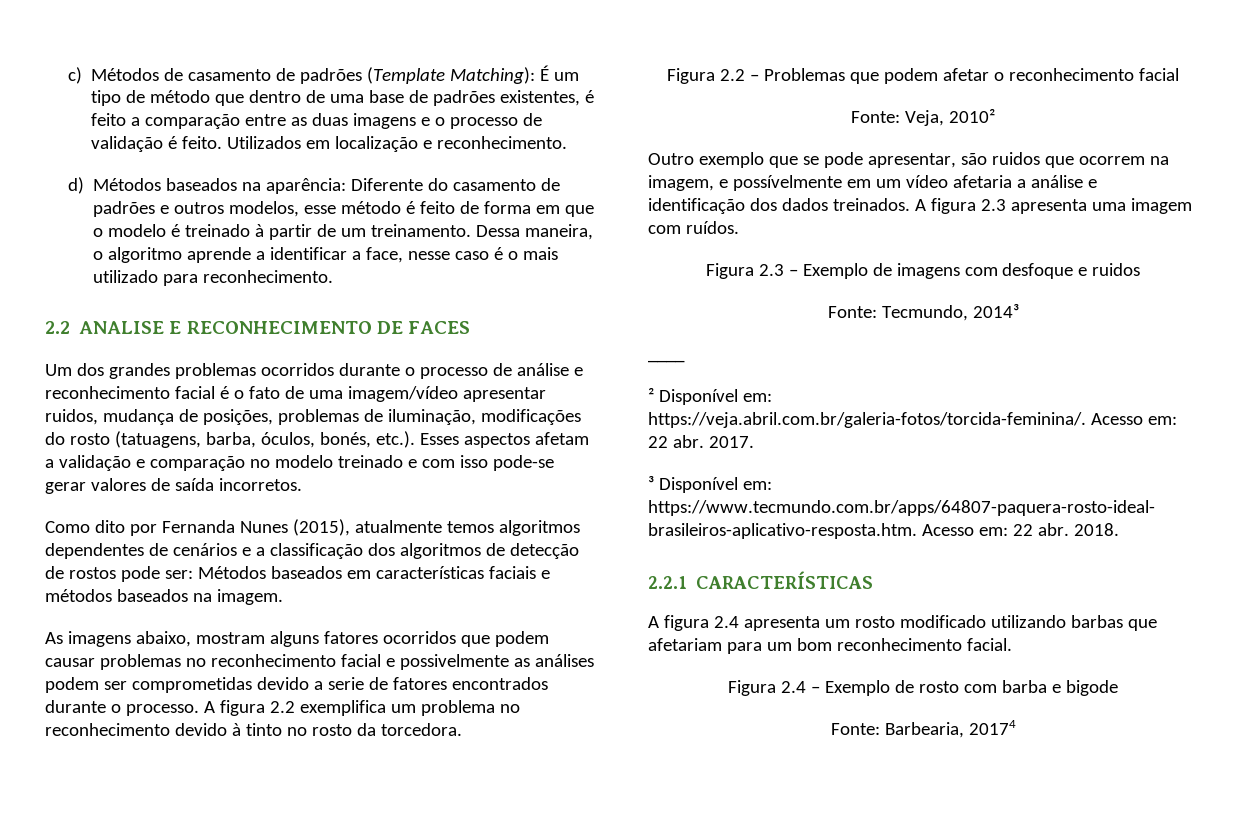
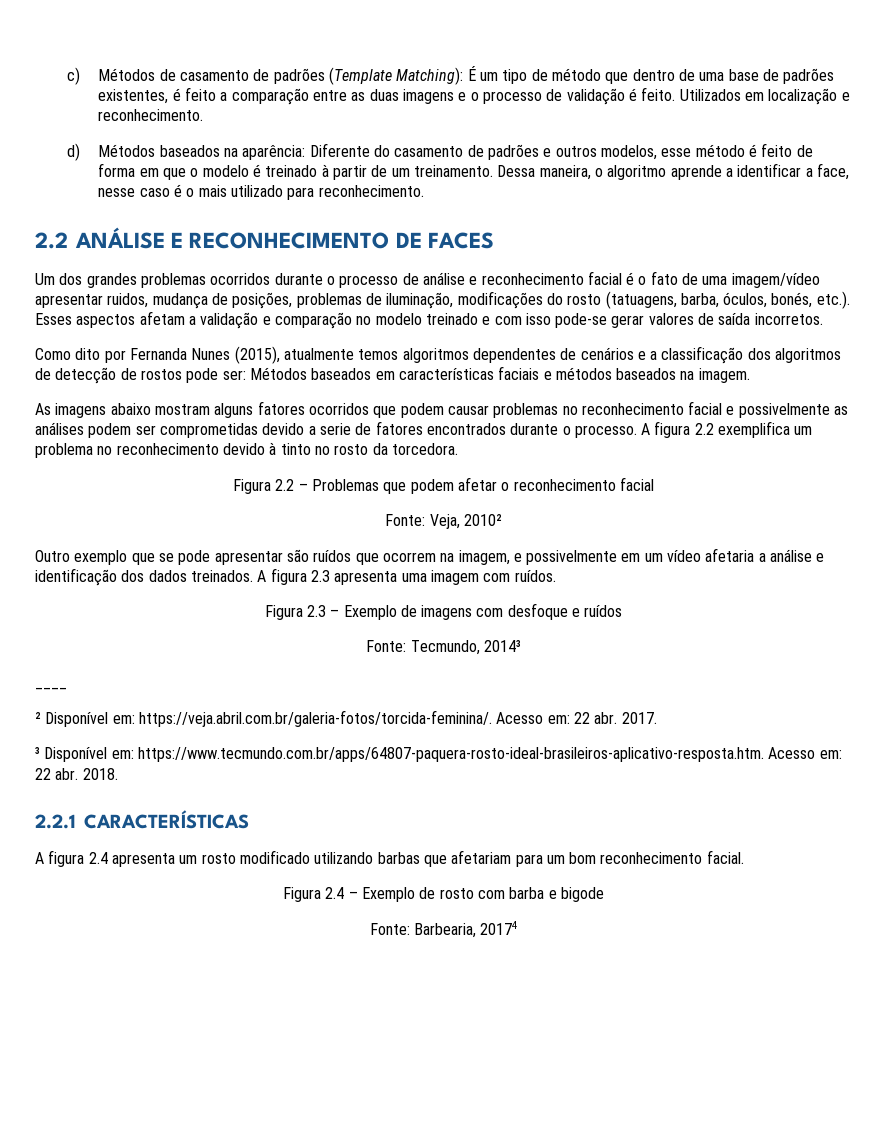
[79,321,165,334] ANALISE -> [75,227,165,249] ANÁLISE
[135,631,191,647] abaixo, -> [110,403,151,415] abaixo
[867,152,1040,168] apresentar, são ruidos -> [214,549,352,565] apresentar são ruídos
[732,175,842,191] possívelmente -> [526,550,618,565] possivelmente
[1092,263,1141,276] ruidos -> [584,605,623,617] ruídos

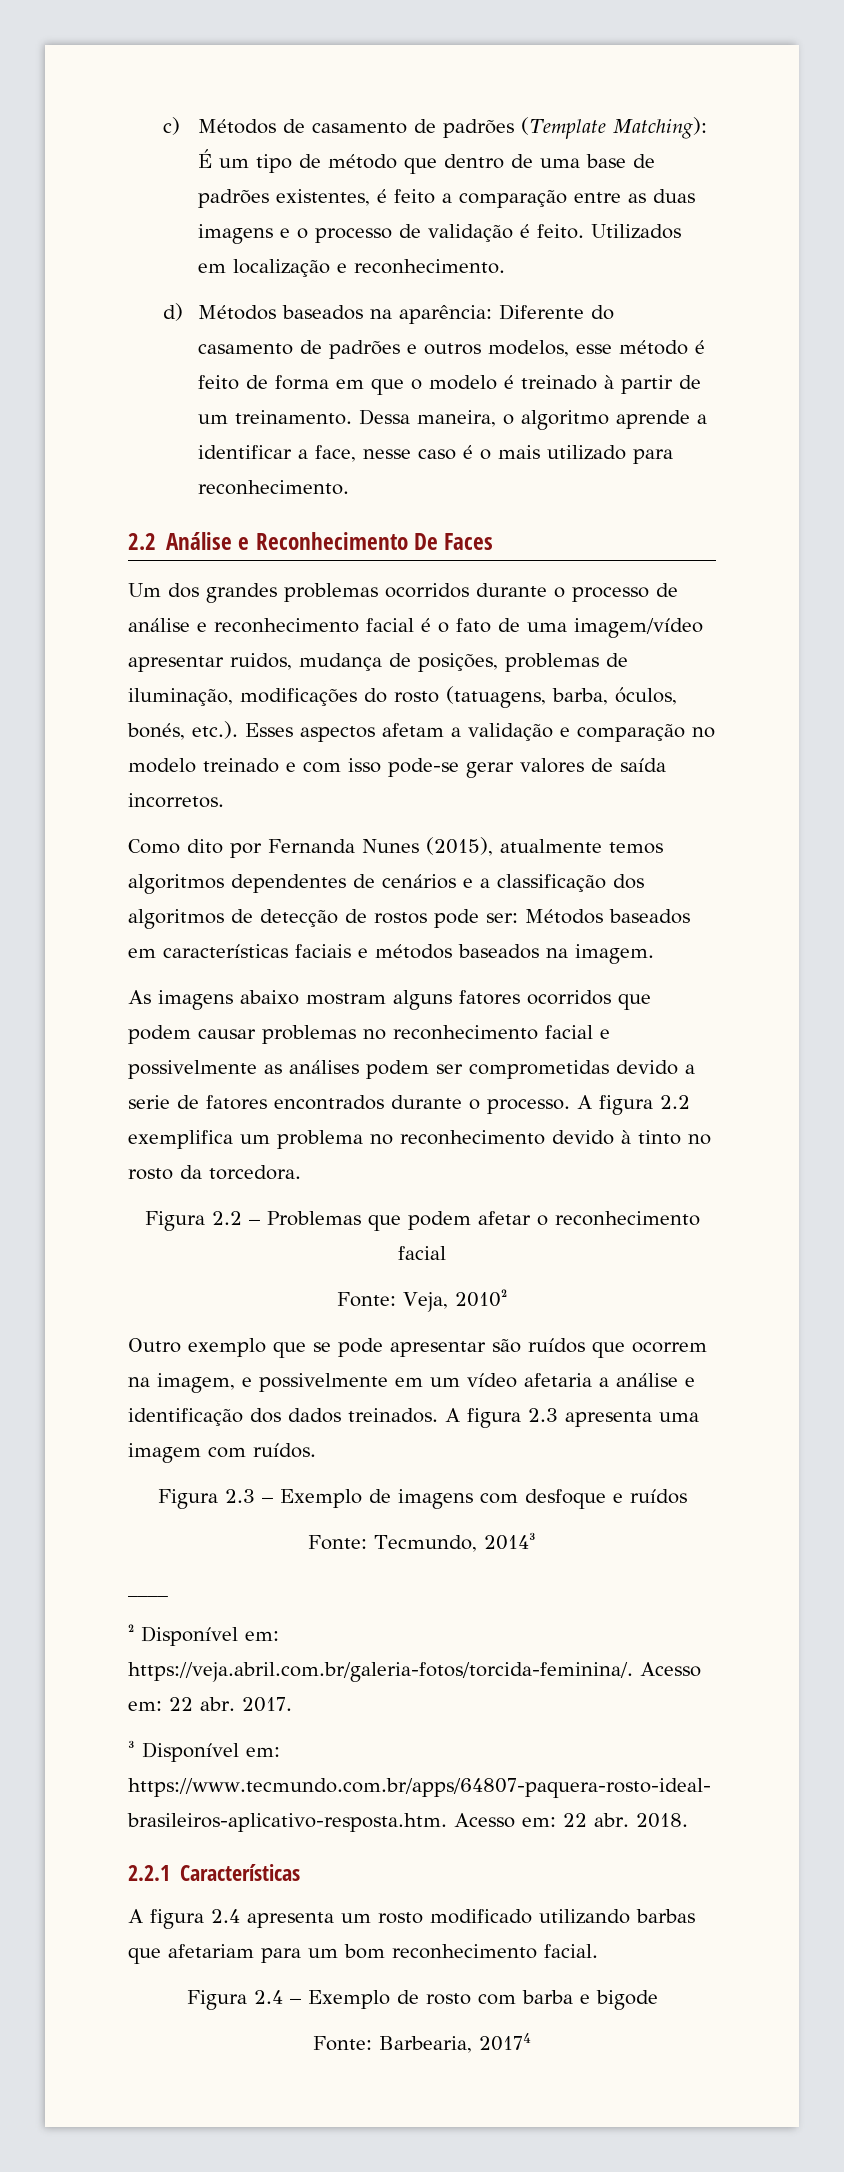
[75,227,494,249] ANÁLISE E RECONHECIMENTO DE FACES -> [166,532,494,550] Análise e Reconhecimento De Faces
[84,810,249,829] CARACTERÍSTICAS -> [180,1864,301,1881] Características

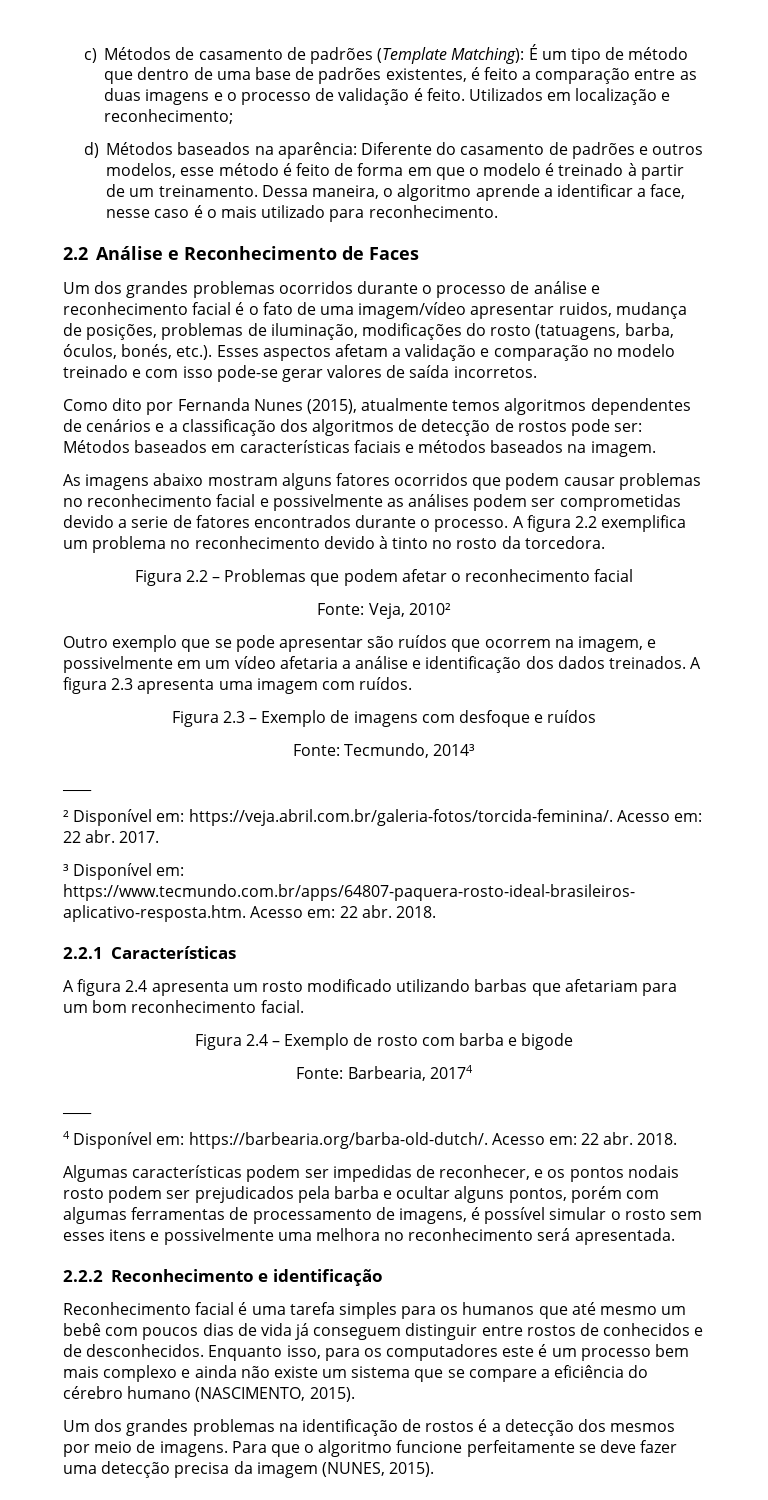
[354,259,506,274] reconhecimento. -> [104,109,234,124] reconhecimento;
[413,533,438,550] De -> [341,246,364,260] de
(531, 2042) none -> [62,1112,92,1115] [63,1131,678,1149] [63,1165,679,1182] [63,1186,660,1203] [63,1207,703,1224] [63,1228,675,1245] [63,1269,383,1286] [63,1302,687,1319] [63,1323,704,1340] [63,1344,690,1361] [63,1365,649,1382] [63,1386,355,1402] [63,1419,676,1436] [63,1440,678,1457] [63,1461,435,1478] // ____ // 4 Disponível em: https://barbearia.org/barba-old-dutch/. Acesso em: 22 abr. 2018. // Algumas características podem ser impedidas de reconhecer, e os pontos nodais rosto podem ser prejudicados pela barba e ocultar alguns pontos, porém com algumas ferramentas de processamento de imagens, é possível simular o rosto sem esses itens e possivelmente uma melhora no reconhecimento será apresentada. // 2.2.2 Reconhecimento e identificação // Reconhecimento facial é uma tarefa simples para os humanos que até mesmo um bebê com poucos dias de vida já conseguem distinguir entre rostos de conhecidos e de desconhecidos. Enquanto isso, para os computadores este é um processo bem mais complexo e ainda não existe um sistema que se compare a eficiência do cérebro humano (NASCIMENTO, 2015). // Um dos grandes problemas na identificação de rostos é a detecção dos mesmos por meio de imagens. Para que o algoritmo funcione perfeitamente se deve fazer uma detecção precisa da imagem (NUNES, 2015).

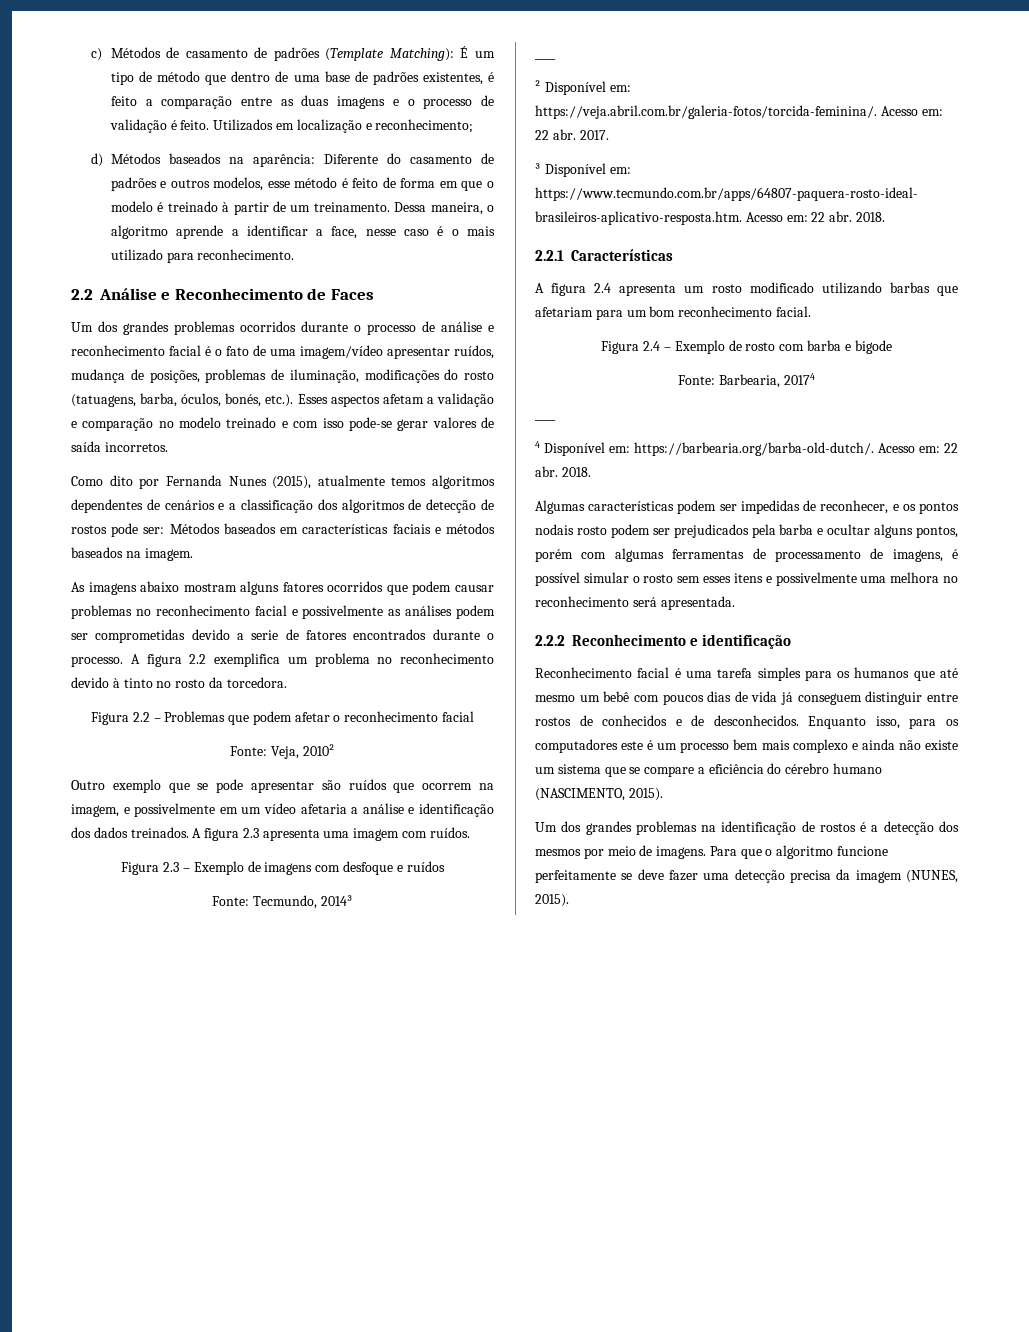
[558,302,612,317] ruidos, -> [454,345,494,359] ruídos,

